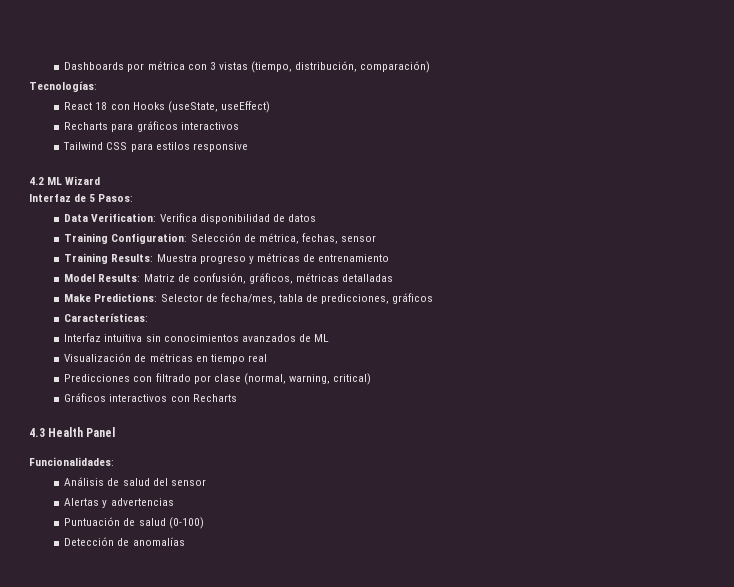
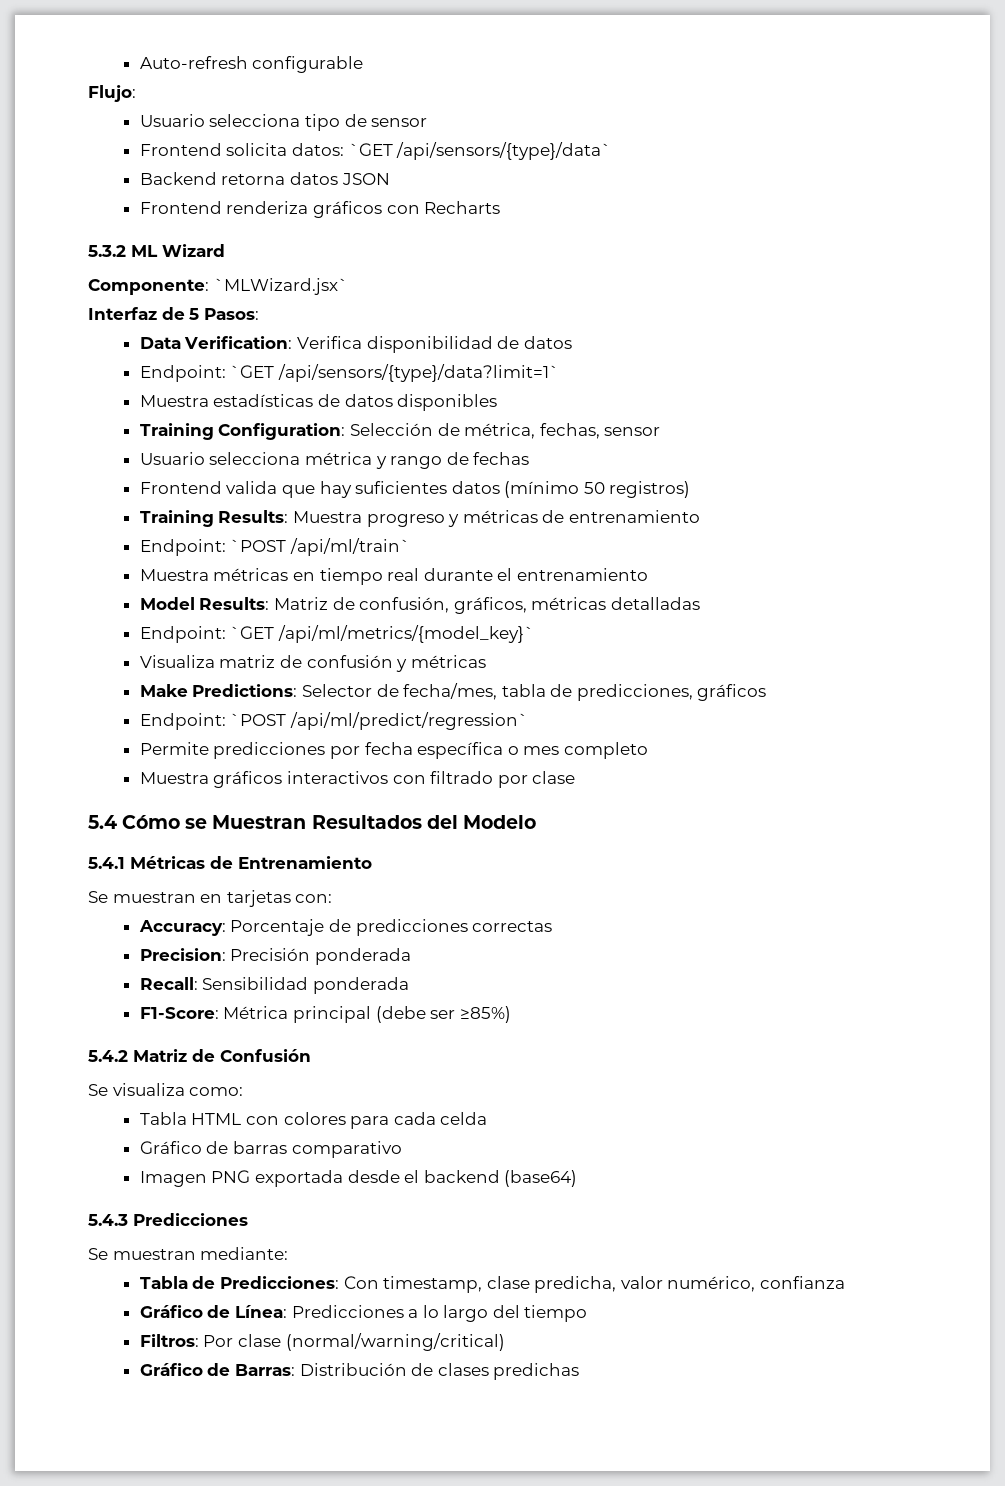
[64,61,431,73] [29,81,97,92] [64,101,270,113] [64,121,239,132] [63,142,248,152] [29,177,44,185] Dashboards por métrica con 3 vistas (tiempo, distribución, comparación) // Tecnologías: // React 18 con Hooks (useState, useEffect) // Recharts para gráficos interactivos // Tailwind CSS para estilos responsive // 4.2 -> [139,56,364,73] [88,85,136,102] [139,114,428,131] [139,142,612,160] [139,172,390,185] [139,201,501,218] [88,245,126,257] Auto-refresh configurable // Flujo: // Usuario selecciona tipo de sensor // Frontend solicita datos: `GET /api/sensors/{type}/data` // Backend retorna datos JSON // Frontend renderiza gráficos con Recharts // 5.3.2
(101, 180) none -> [88,278,348,295] // Componente: `MLWizard.jsx`
(316, 218) none -> [139,364,559,382] [139,394,498,411] // Endpoint: `GET /api/sensors/{type}/data?limit=1` // Muestra estadísticas de datos disponibles
(377, 238) none -> [139,452,530,469] [139,481,691,498] // Usuario selecciona métrica y rango de fechas // Frontend valida que hay suficientes datos (mínimo 50 registros)
(390, 258) none -> [139,538,410,556] [139,568,648,585] // Endpoint: `POST /api/ml/train` // Muestra métricas en tiempo real durante el entrenamiento
(394, 278) none -> [139,625,534,643] [139,655,486,672] // Endpoint: `GET /api/ml/metrics/{model_key}` // Visualiza matriz de confusión y métricas
[64,313,149,322] [64,333,330,342] [64,353,267,364] [64,373,372,385] [64,393,237,402] [29,427,116,437] [29,457,114,466] [64,477,206,486] [64,498,174,508] [64,517,204,529] [64,537,185,546] Características: // Interfaz intuitiva sin conocimientos avanzados de ML // Visualización de métricas en tiempo real // Predicciones con filtrado por clase (normal, warning, critical) // Gráficos interactivos con Recharts // 4.3 Health Panel // Funcionalidades: // Análisis de salud del sensor // Alertas y advertencias // Puntuación de salud (0-100) // Detección de anomalías -> [139,712,528,730] [139,742,648,759] [139,771,576,788] [88,815,536,829] [88,856,372,869] [88,890,333,907] [138,919,553,936] [139,948,411,965] [139,977,409,994] [139,1006,511,1023] [88,1049,311,1062] [88,1083,244,1096] [139,1112,488,1129] [139,1141,402,1158] [139,1170,578,1187] [88,1213,248,1226] [88,1247,289,1260] [139,1276,846,1293] [139,1305,588,1322] [139,1333,505,1351] [139,1363,580,1380] Endpoint: `POST /api/ml/predict/regression` // Permite predicciones por fecha específica o mes completo // Muestra gráficos interactivos con filtrado por clase // 5.4 Cómo se Muestran Resultados del Modelo // 5.4.1 Métricas de Entrenamiento // Se muestran en tarjetas con: // Accuracy: Porcentaje de predicciones correctas // Precision: Precisión ponderada // Recall: Sensibilidad ponderada // F1-Score: Métrica principal (debe ser ≥85%) // 5.4.2 Matriz de Confusión // Se visualiza como: // Tabla HTML con colores para cada celda // Gráfico de barras comparativo // Imagen PNG exportada desde el backend (base64) // 5.4.3 Predicciones // Se muestran mediante: // Tabla de Predicciones: Con timestamp, clase predicha, valor numérico, confianza // Gráfico de Línea: Predicciones a lo largo del tiempo // Filtros: Por clase (normal/warning/critical) // Gráfico de Barras: Distribución de clases predichas

